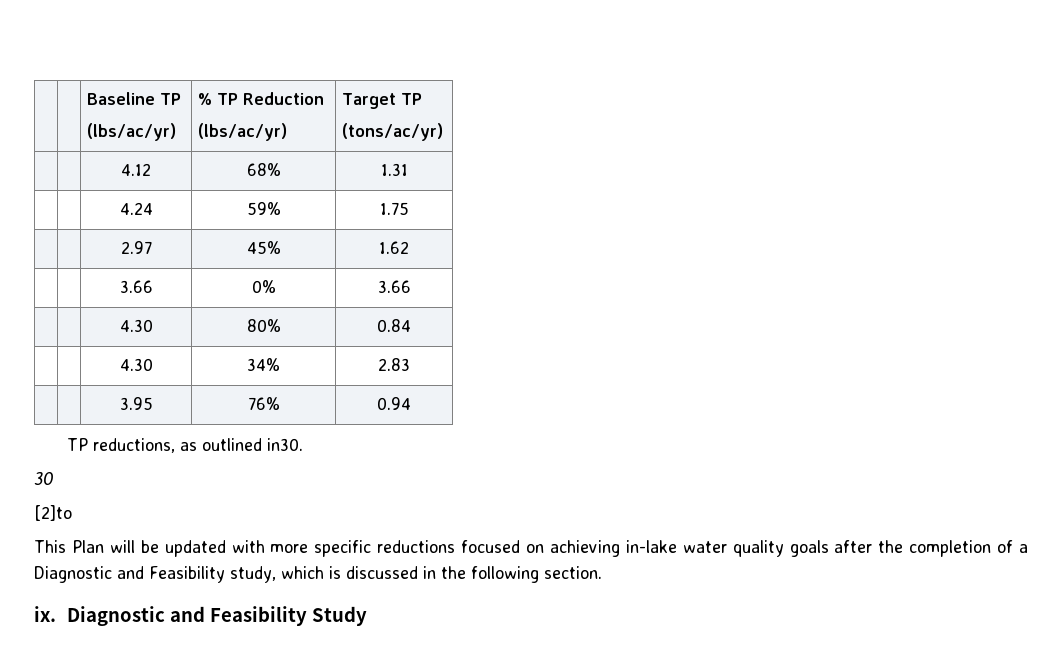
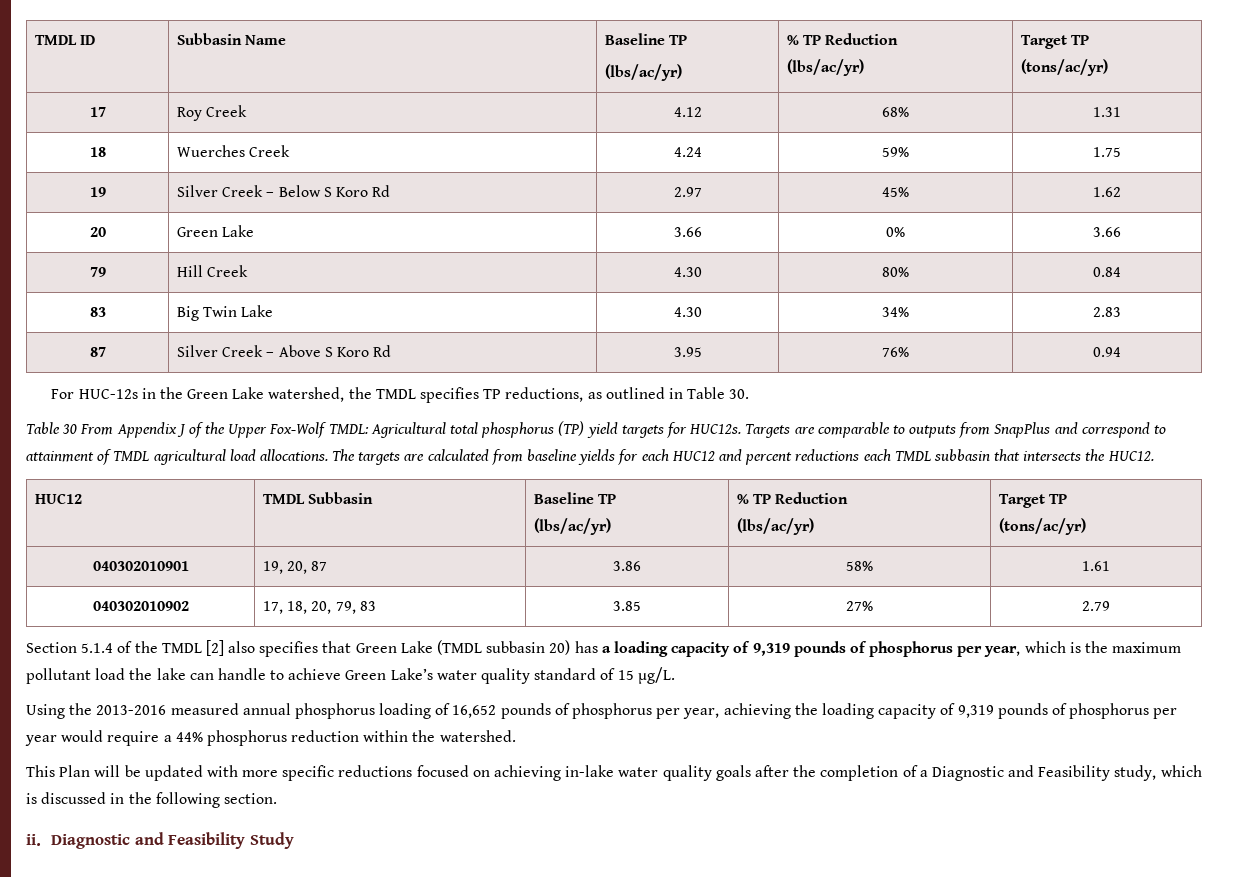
(87, 98) | -> [35,35,96,45] [177,33,287,45] TMDL ID | Subbasin Name
(444, 132) | -> [89,107,106,117] [177,105,248,121] 17 | Roy Creek
(408, 169) | -> [89,147,106,157] [177,145,291,157] 18 | Wuerches Creek
(409, 208) | -> [89,187,106,197] [177,185,391,197] 19 | Silver Creek – Below S Koro Rd
(409, 247) | -> [89,227,106,237] [177,225,255,237] 20 | Green Lake
(411, 286) | -> [89,267,106,277] [177,265,249,277] 79 | Hill Creek
(411, 325) | -> [89,307,106,317] [177,305,274,321] 83 | Big Twin Lake
[119,397,153,410] [247,397,280,410] [377,397,411,410] [66,438,303,453] [34,472,53,485] [34,505,72,521] | | 3.95 | 76% | 0.94 // TP reductions, as outlined in30. // 30 // [2]to -> [89,347,106,357] [177,345,392,357] [673,347,702,357] [882,347,910,357] [1093,347,1121,357] [51,387,750,403] [26,421,1166,438] [26,449,1154,465] [35,493,83,504] [263,492,374,504] [534,492,617,504] [534,518,612,535] [737,492,849,504] [737,518,815,535] [999,494,1068,508] [999,518,1087,535] [92,561,189,571] [263,561,328,574] [613,561,642,571] [846,561,874,571] [1082,561,1110,571] [92,601,189,611] [263,601,376,614] [613,601,642,611] [846,601,874,611] [1082,601,1110,611] [26,640,1182,657] [26,667,675,684] [26,703,1178,719] [25,730,516,746] 87 | Silver Creek – Above S Koro Rd | 3.95 | 76% | 0.94 // For HUC-12s in the Green Lake watershed, the TMDL specifies TP reductions, as outlined in Table 30. // Table 30 From Appendix J of the Upper Fox-Wolf TMDL: Agricultural total phosphorus (TP) yield targets for HUC12s. Targets are comparable to outputs from SnapPlus and correspond to attainment of TMDL agricultural load allocations. The targets are calculated from baseline yields for each HUC12 and percent reductions each TMDL subbasin that intersects the HUC12. // HUC12 | TMDL Subbasin | Baseline TP // (lbs/ac/yr) | % TP Reduction // (lbs/ac/yr) | Target TP // (tons/ac/yr) // 040302010901 | 19, 20, 87 | 3.86 | 58% | 1.61 // 040302010902 | 17, 18, 20, 79, 83 | 3.85 | 27% | 2.79 // Section 5.1.4 of the TMDL [2] also specifies that Green Lake (TMDL subbasin 20) has a loading capacity of 9,319 pounds of phosphorus per year, which is the maximum pollutant load the lake can handle to achieve Green Lake’s water quality standard of 15 µg/L. // Using the 2013-2016 measured annual phosphorus loading of 16,652 pounds of phosphorus per year, achieving the loading capacity of 9,319 pounds of phosphorus per year would require a 44% phosphorus reduction within the watershed.
[34,606,56,622] ix. -> [26,834,41,846] ii.

